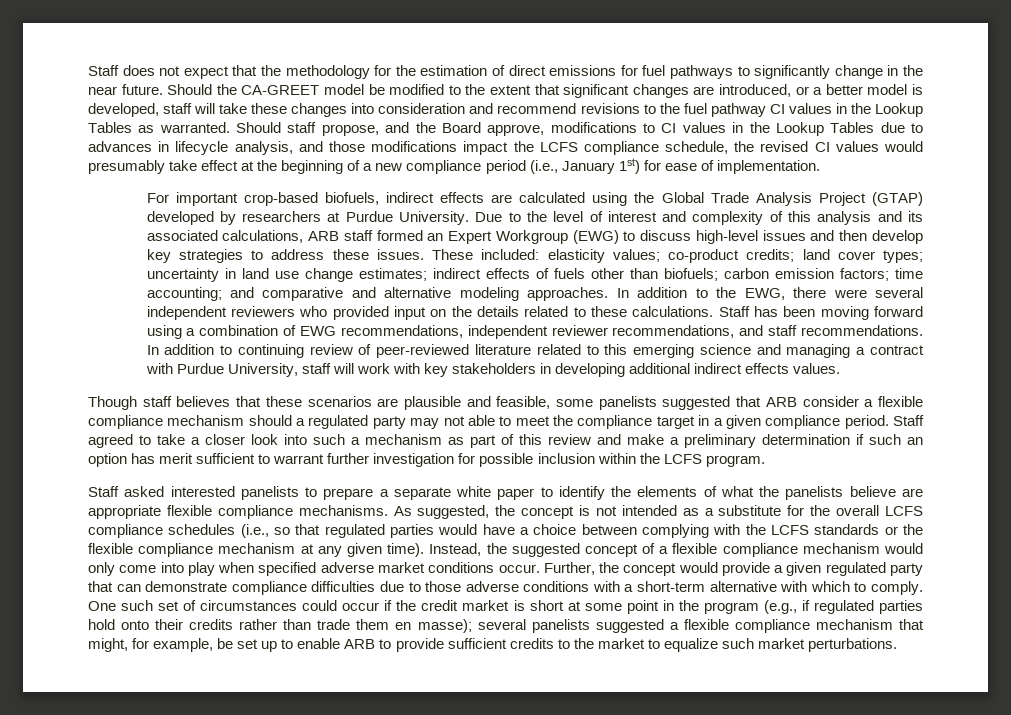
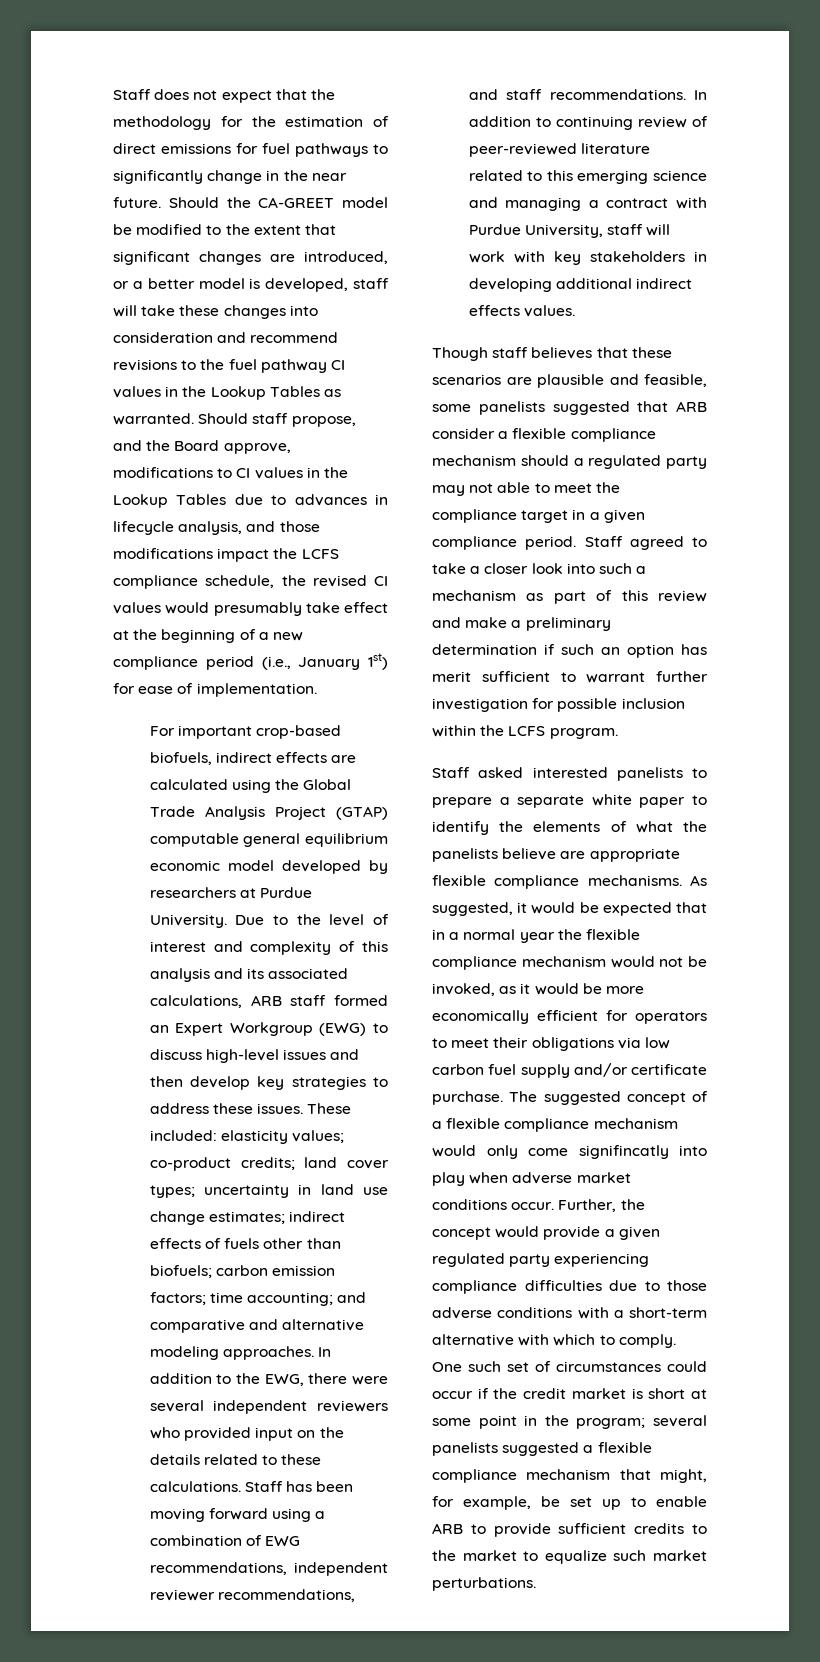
(924, 199) none -> [149,833,388,847] [149,860,274,871] computable general equilibrium economic model
[495,505,923,519] [88,524,924,538] [88,543,507,557] the concept is not intended as a substitute for the overall LCFS compliance schedules (i.e., so that regulated parties would have a choice between complying with the LCFS standards or the flexible compliance mechanism at any given time). Instead, the -> [517,902,707,916] [432,929,640,943] [432,956,707,970] [432,983,644,996] [432,1010,707,1024] [432,1037,670,1051] [432,1063,707,1078] [432,1091,538,1105] it would be expected that in a normal year the flexible compliance mechanism would not be invoked, as it would be more economically efficient for operators to meet their obligations via low carbon fuel supply and/or certificate purchase. The
(157, 569) none -> [578,1145,669,1159] signifincatly
[258,562,317,576] specified -> (509, 1178) none
[88,581,228,592] that can demonstrate -> [554,1253,650,1267] experiencing
[703,600,923,614] [88,619,472,633] program (e.g., if regulated parties hold onto their credits rather than trade them en masse); -> [576,1418,646,1429] program;

